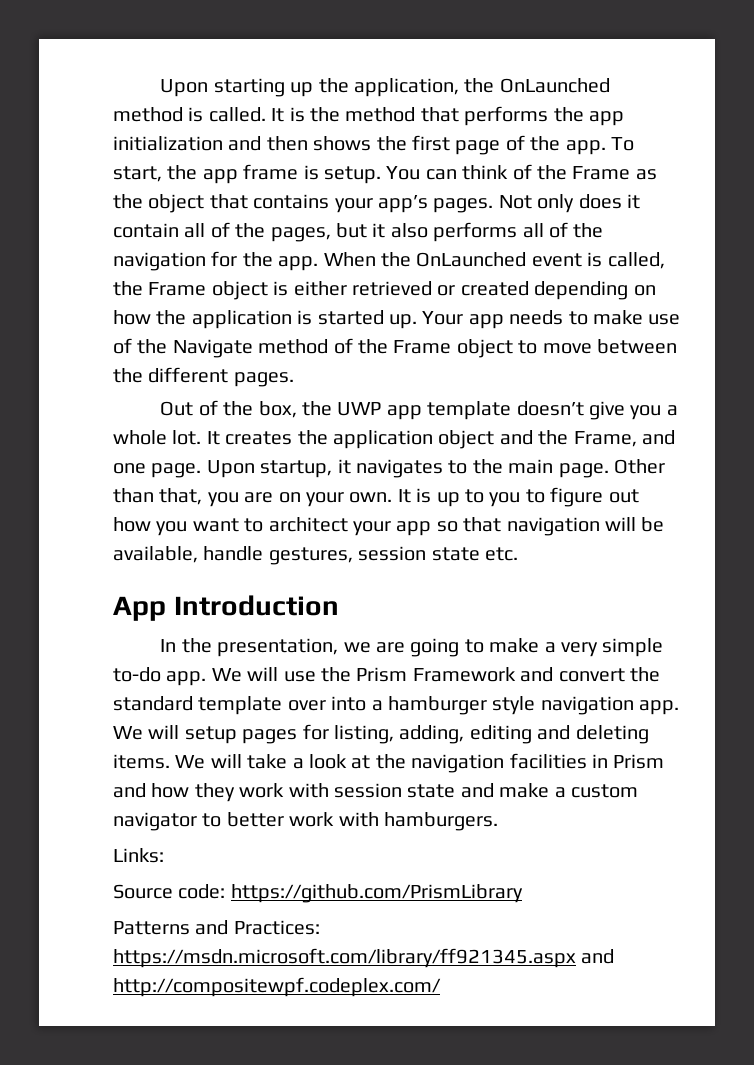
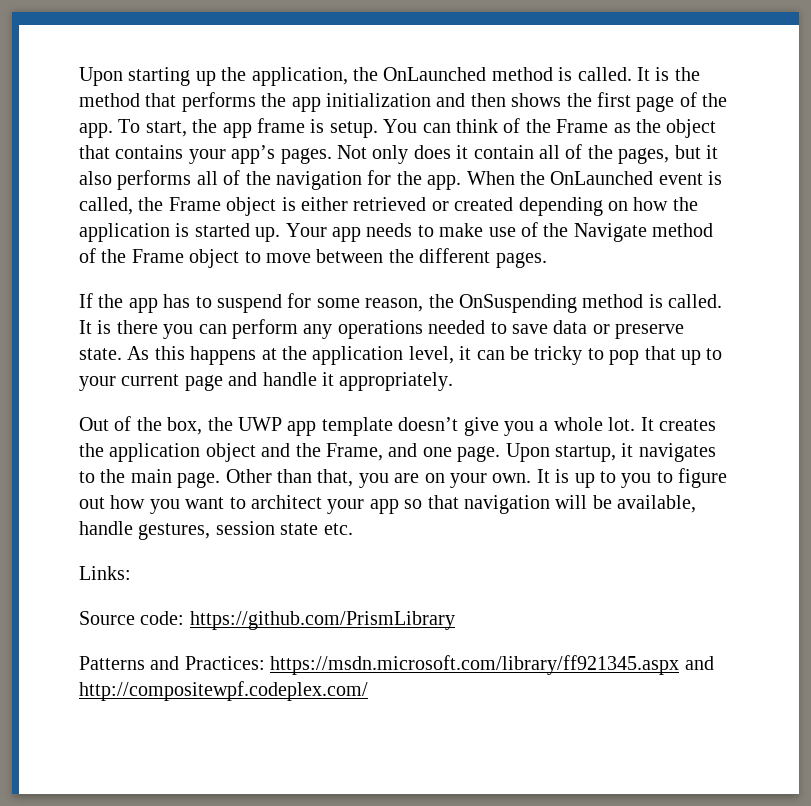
(294, 379) none -> [79,293,723,313] [79,319,685,339] [79,346,723,365] [79,372,454,391] // If the app has to suspend for some reason, the OnSuspending method is called. It is there you can perform any operations needed to save data or preserve state. As this happens at the application level, it can be tricky to pop that up to your current page and handle it appropriately.
[113,595,339,621] [160,638,664,657] [113,667,660,686] [113,696,680,715] [113,724,649,744] [113,753,665,773] [113,783,638,802] [113,812,498,831] // App Introduction // In the presentation, we are going to make a very simple to-do app. We will use the Prism Framework and convert the standard template over into a hamburger style navigation app. We will setup pages for listing, adding, editing and deleting items. We will take a look at the navigation facilities in Prism and how they work with session state and make a custom navigator to better work with hamburgers. -> (353, 529) none

